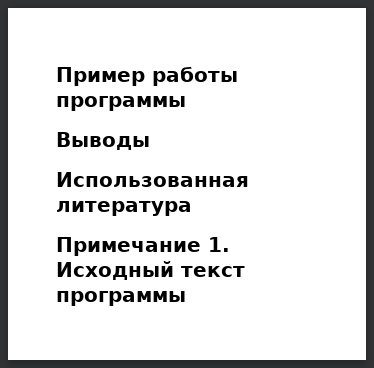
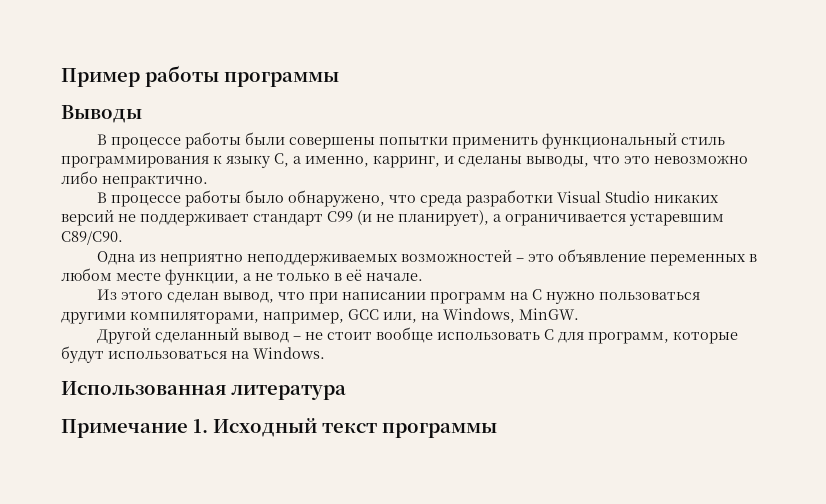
(150, 141) none -> [96,132,725,149] [61,153,748,168] [61,171,208,188] [96,190,719,207] [61,210,724,226] [61,231,123,245] [96,249,757,266] [61,268,423,285] [96,289,700,304] [61,308,579,324] [96,327,738,344] [61,346,325,363] // В процессе работы были совершены попытки применить функциональный стиль программирования к языку C, а именно, карринг, и сделаны выводы, что это невозможно либо непрактично. // В процессе работы было обнаружено, что среда разработки Visual Studio никаких версий не поддерживает стандарт С99 (и не планирует), а ограничивается устаревшим С89/С90. // Одна из неприятно неподдерживаемых возможностей – это объявление переменных в любом месте функции, а не только в её начале. // Из этого сделан вывод, что при написании программ на С нужно пользоваться другими компиляторами, например, GCC или, на Windows, MinGW. // Другой сделанный вывод – не стоит вообще использовать С для программ, которые будут использоваться на Windows.

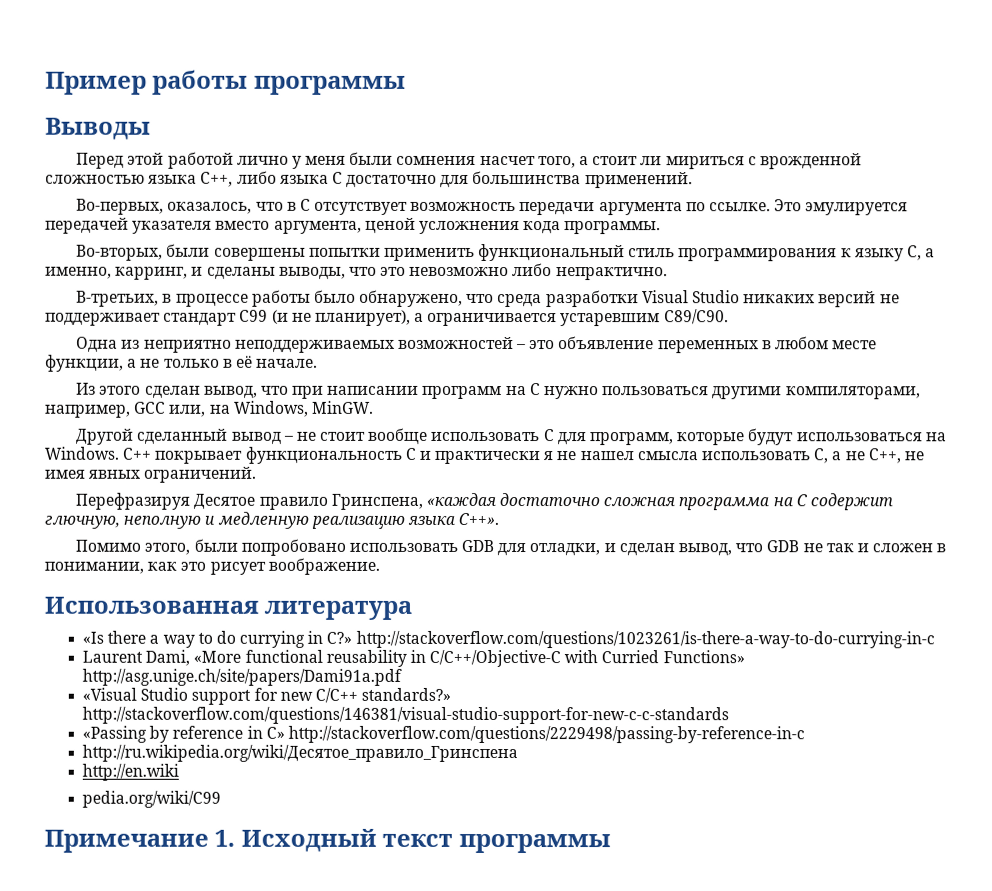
[96,132,241,149] В процессе работы -> [76,151,862,170] [45,170,693,189] [76,198,909,216] [45,217,662,235] [76,244,164,261] Перед этой работой лично у меня были сомнения насчет того, а стоит ли мириться с врожденной сложностью языка С++, либо языка С достаточно для большинства применений. // Во-первых, оказалось, что в С отсутствует возможность передачи аргумента по ссылке. Это эмулируется передачей указателя вместо аргумента, ценой усложнения кода программы. // Во-вторых,
[96,192,107,203] В -> [76,290,173,307] В-третьих, в
[61,381,346,400] // Использованная литература -> [122,446,924,465] [44,466,257,483] [75,492,894,511] [44,511,500,529] [75,538,947,557] [44,557,380,575] [44,596,413,620] [81,630,935,649] [81,649,745,668] [81,668,402,686] [81,687,452,705] [81,706,729,725] [81,725,805,744] [81,744,518,763] [81,763,179,781] [81,790,221,808] С++ покрывает функциональность С и практически я не нашел смысла использовать С, а не С++, не имея явных ограничений. // Перефразируя Десятое правило Гринспена, «каждая достаточно сложная программа на С содержит глючную, неполную и медленную реализацию языка С++». // Помимо этого, были попробовано использовать GDB для отладки, и сделан вывод, что GDB не так и сложен в понимании, как это рисует воображение. // Использованная литература // «Is there a way to do currying in C?» http://stackoverflow.com/questions/1023261/is-there-a-way-to-do-currying-in-c // Laurent Dami, «More functional reusability in C/C++/Objective-C with Curried Functions» http://asg.unige.ch/site/papers/Dami91a.pdf // «Visual Studio support for new C/C++ standards?» http://stackoverflow.com/questions/146381/visual-studio-support-for-new-c-c-standards // «Passing by reference in C» http://stackoverflow.com/questions/2229498/passing-by-reference-in-c // http://ru.wikipedia.org/wiki/Десятое_правило_Гринспена // http://en.wiki // pedia.org/wiki/C99

